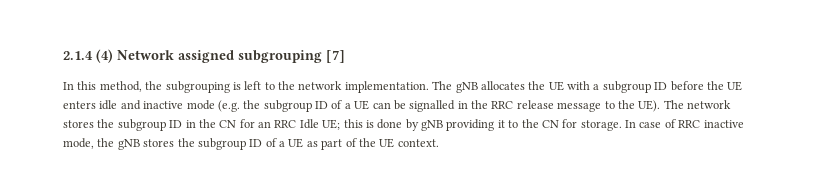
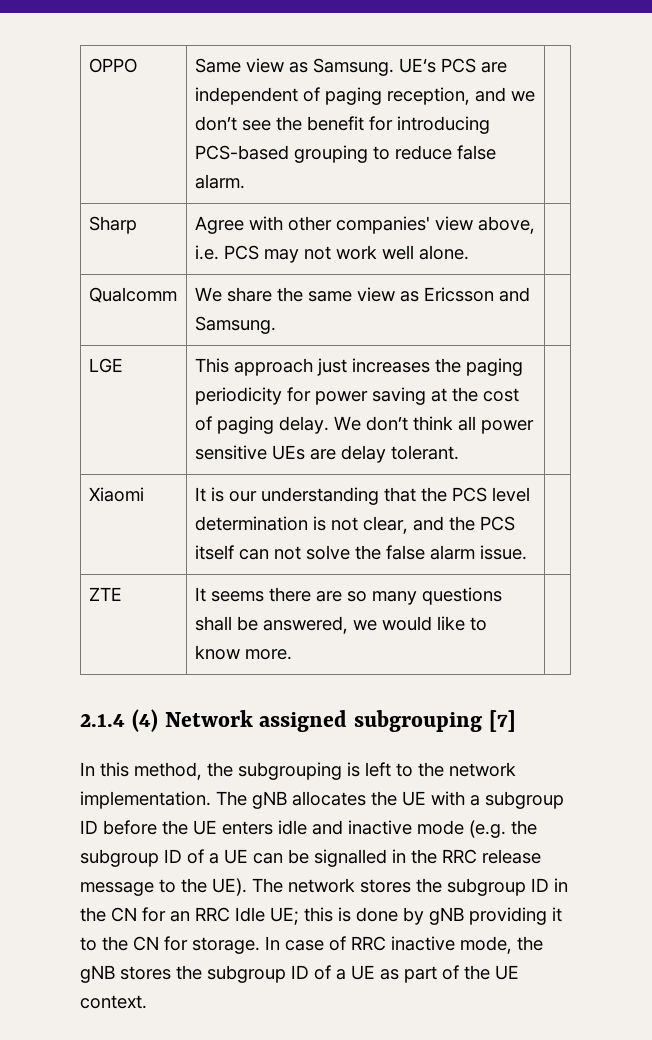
(63, 55) none -> [88,58,137,73] [194,58,507,76] [194,87,535,105] [194,116,490,134] [194,145,496,163] [194,174,245,189] [88,216,137,234] [194,216,535,234] [194,245,469,263] [88,287,177,303] [194,287,530,302] [194,316,276,334] [88,358,123,373] [194,358,523,376] [194,387,519,405] [194,416,534,434] [194,445,459,463] [88,487,144,502] [194,487,530,505] [194,516,515,534] [194,545,527,560] [88,587,122,601] [194,587,502,605] [194,616,487,634] [194,645,292,660] OPPO | Same view as Samsung. UE‘s PCS are independent of paging reception, and we don’t see the benefit for introducing PCS-based grouping to reduce false alarm. | // Sharp | Agree with other companies' view above, i.e. PCS may not work well alone. | // Qualcomm | We share the same view as Ericsson and Samsung. | // LGE | This approach just increases the paging periodicity for power saving at the cost of paging delay. We don’t think all power sensitive UEs are delay tolerant. | // Xiaomi | It is our understanding that the PCS level determination is not clear, and the PCS itself can not solve the false alarm issue. | // ZTE | It seems there are so many questions shall be answered, we would like to know more. | //

